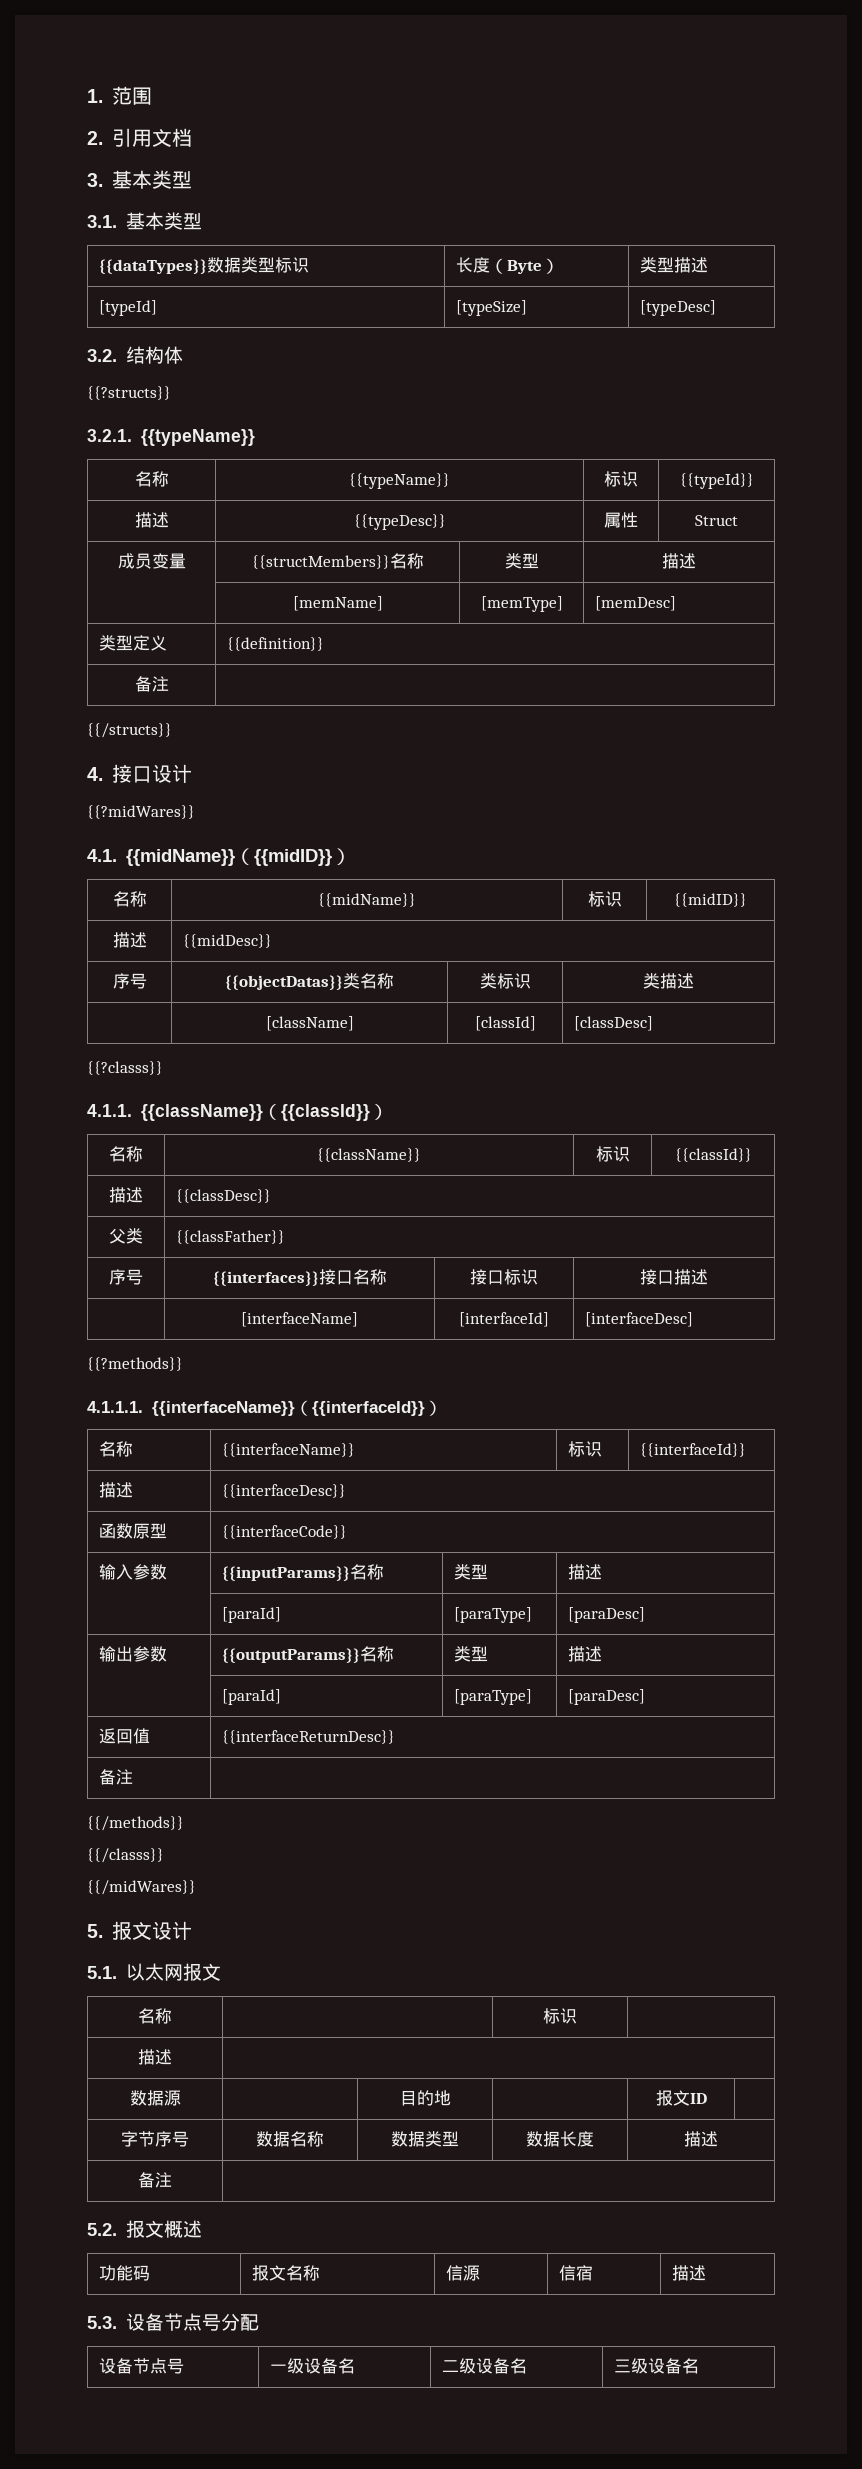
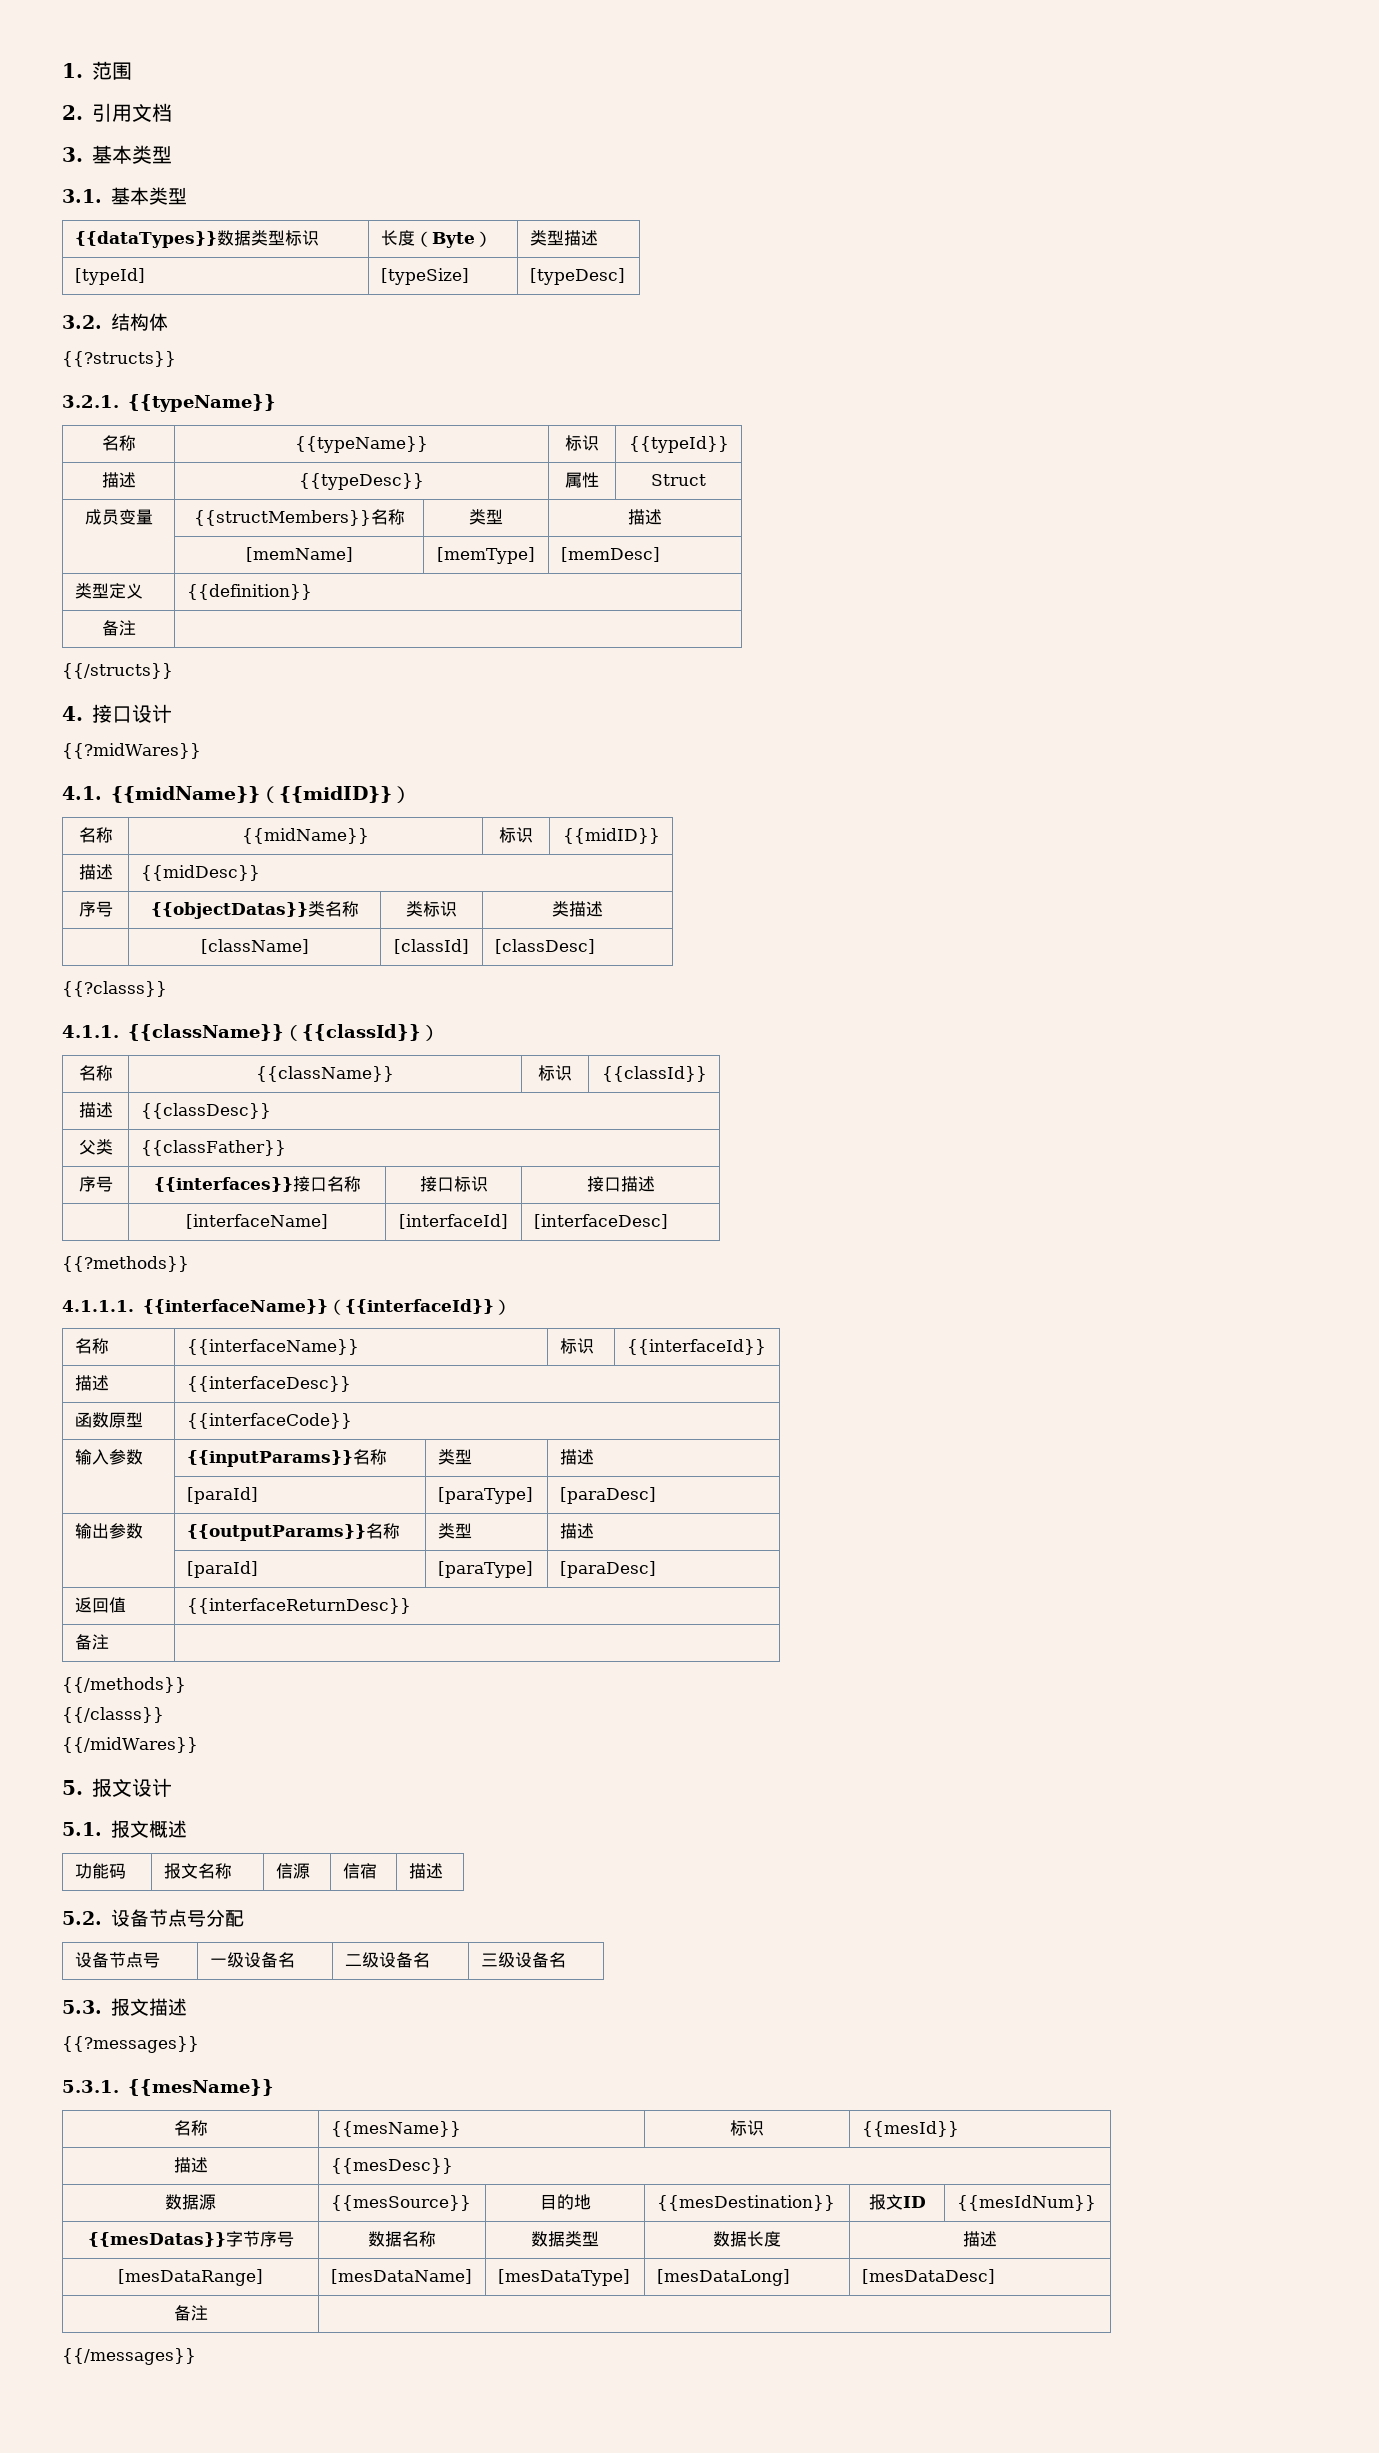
[125,1963,221,1981] [138,2008,172,2024] [543,2008,577,2024] [138,2049,172,2065] [129,2090,181,2106] [399,2090,451,2106] [655,2090,707,2106] [121,2131,189,2147] [256,2131,324,2147] [391,2131,459,2147] [526,2131,594,2147] [684,2131,718,2147] [138,2172,172,2188] [87,2223,117,2236] 以太网报文 // 名称 | | 标识 | // 描述 | // 数据源 | | 目的地 | | 报文ID | // 字节序号 | 数据名称 | 数据类型 | 数据长度 | 描述 // 备注 | // 5.2. -> (102, 1829) none
[87,2316,117,2329] 5.3. -> [62,1911,102,1925] 5.2.
(699, 2366) none -> [62,1998,187,2016] [62,2036,199,2053] [62,2079,274,2096] [173,2120,208,2136] [330,2121,461,2137] [730,2120,764,2136] [861,2121,959,2137] [173,2157,208,2173] [330,2158,453,2174] [165,2194,216,2210] [330,2195,471,2211] [539,2194,591,2210] [656,2195,835,2211] [868,2194,926,2210] [956,2195,1096,2211] [87,2231,294,2247] [368,2231,436,2247] [531,2231,599,2247] [713,2231,781,2247] [963,2231,997,2247] [118,2269,263,2286] [330,2269,472,2284] [497,2269,630,2286] [656,2269,790,2286] [861,2269,995,2284] [173,2305,208,2321] [62,2348,196,2365] // 5.3.报文描述 // {{?messages}} // 5.3.1. {{mesName}} // 名称 | {{mesName}} | 标识 | {{mesId}} // 描述 | {{mesDesc}} // 数据源 | {{mesSource}} | 目的地 | {{mesDestination}} | 报文ID | {{mesIdNum}} // {{mesDatas}}字节序号 | 数据名称 | 数据类型 | 数据长度 | 描述 // [mesDataRange] | [mesDataName] | [mesDataType] | [mesDataLong] | [mesDataDesc] // 备注 | // {{/messages}}

